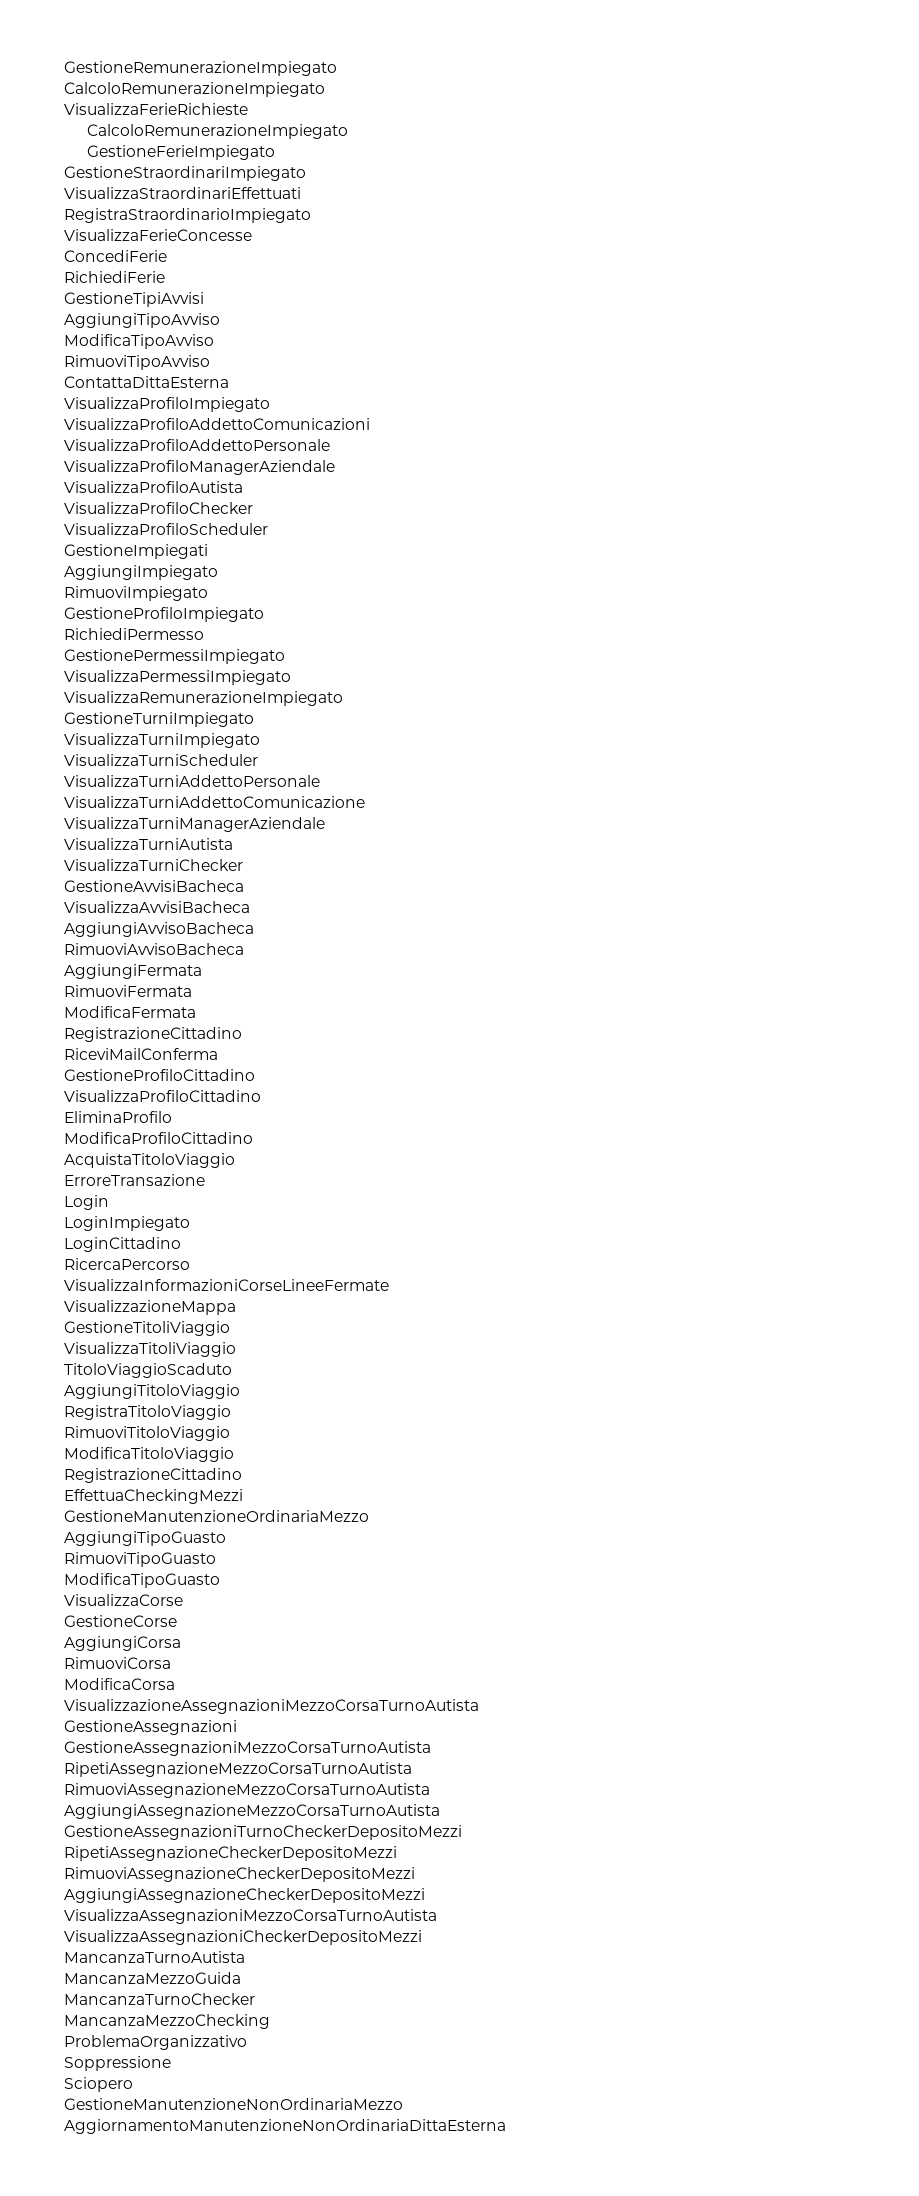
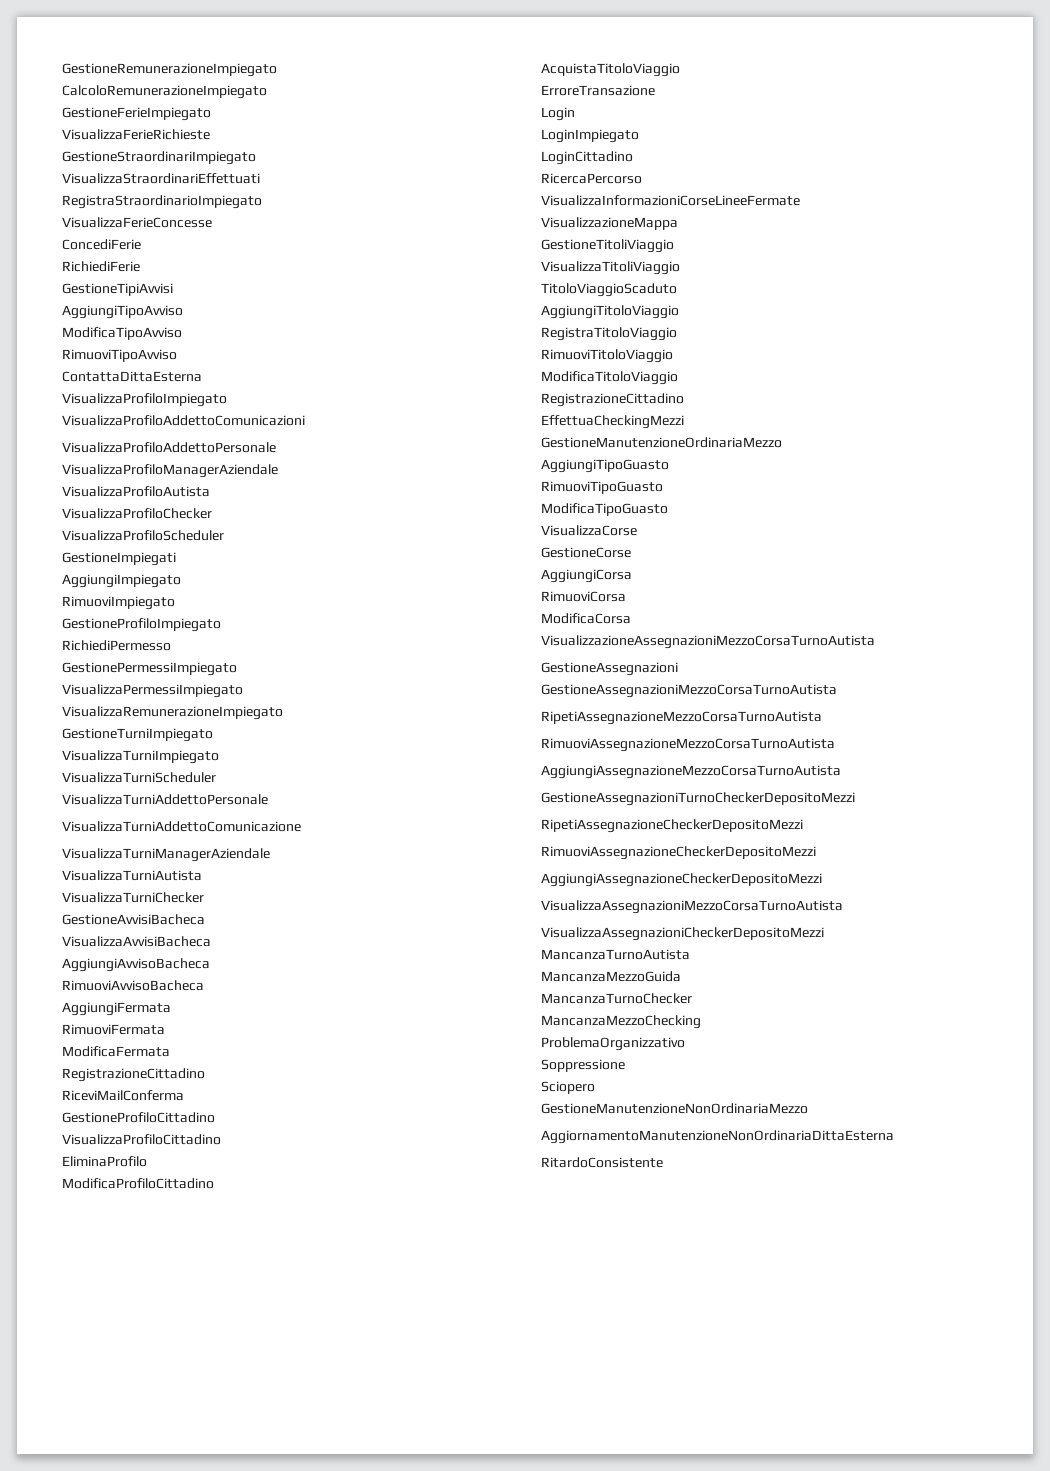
(325, 89) none -> [62,107,211,121] // GestioneFerieImpiegato
[87,124,349,139] [87,145,276,160] // CalcoloRemunerazioneImpiegato // GestioneFerieImpiegato -> (210, 134) none
(506, 2126) none -> [541,1157,663,1168] // RitardoConsistente

